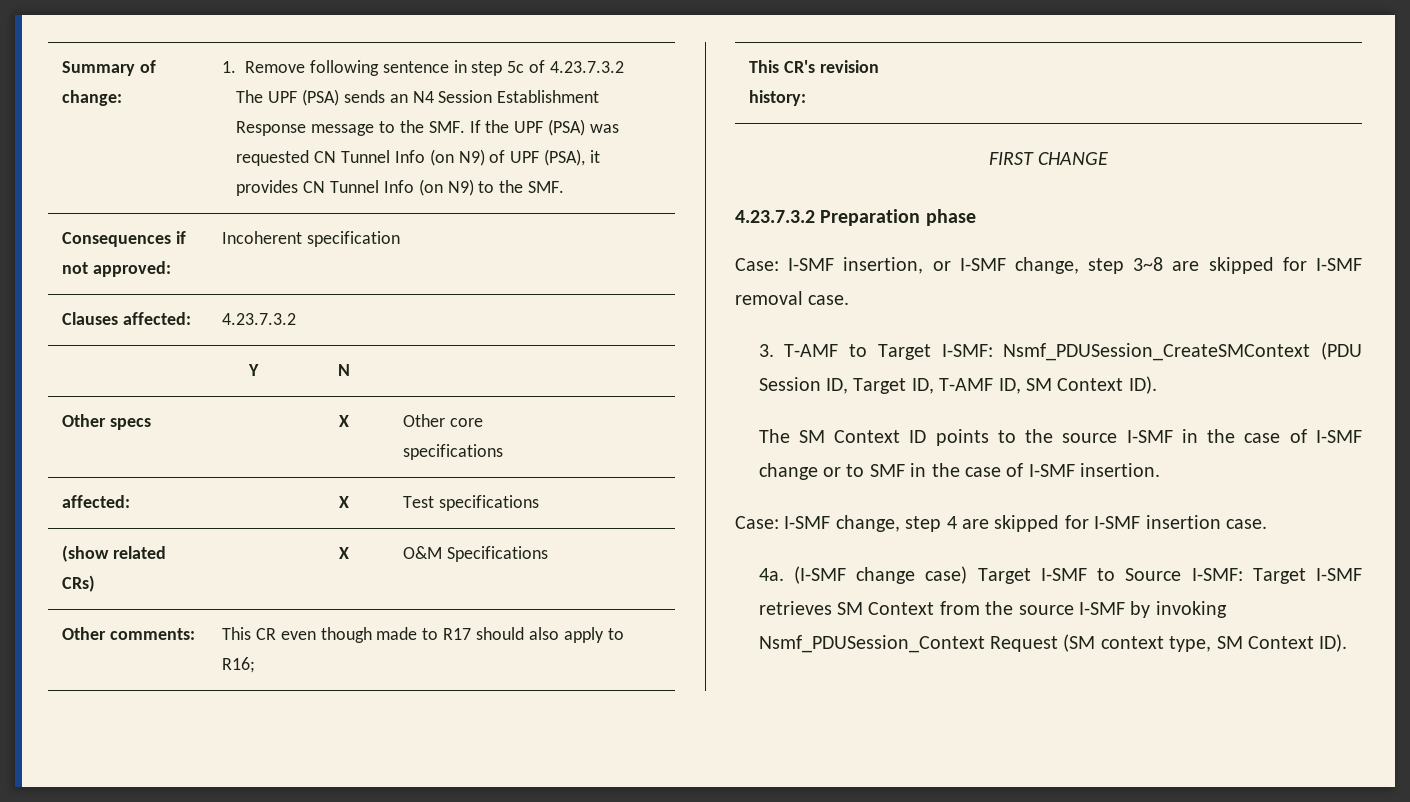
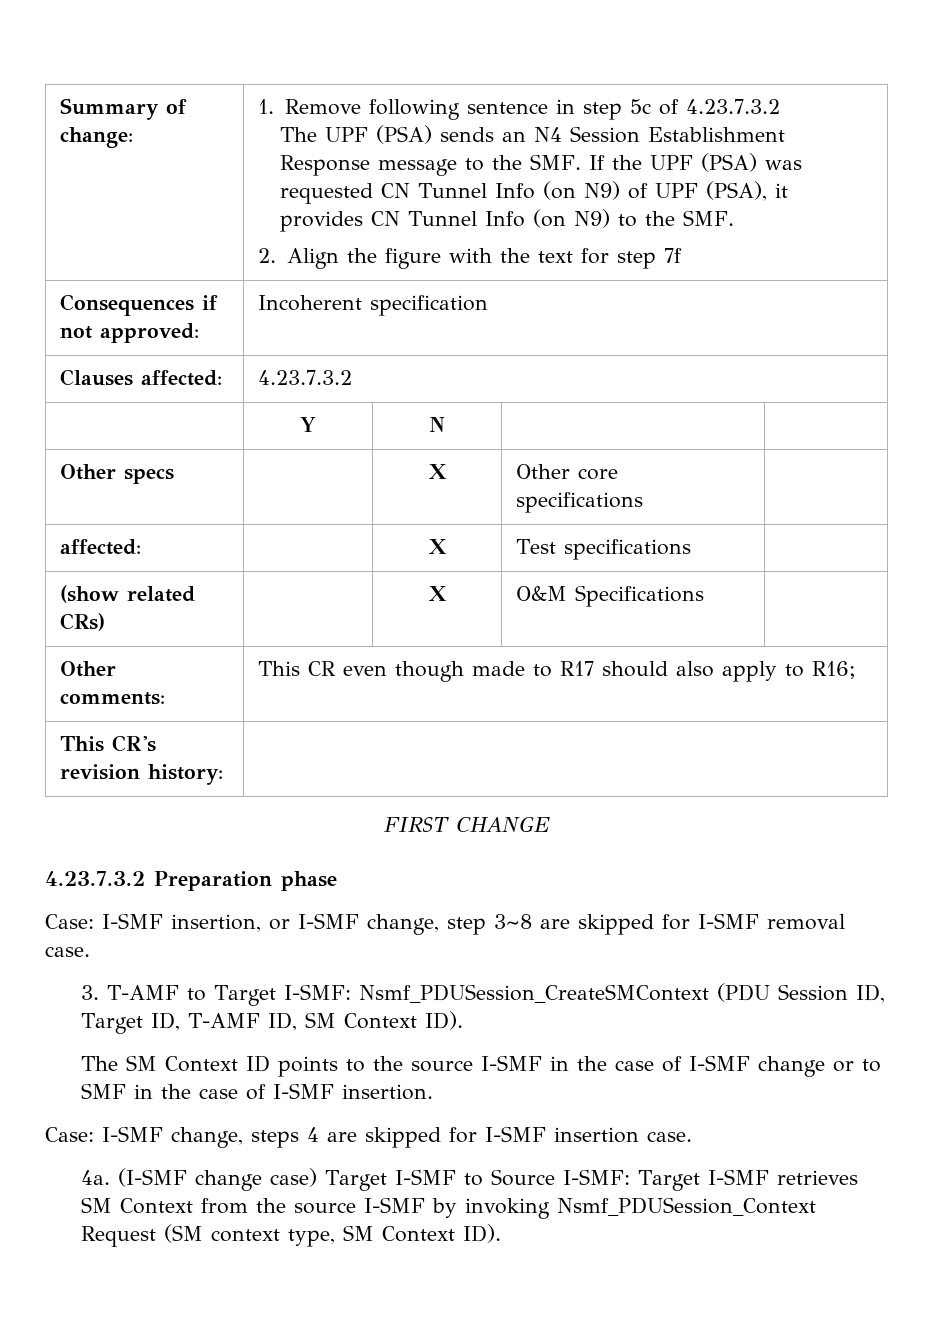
(565, 187) none -> [258,248,683,269] // 2. Align the figure with the text for step 7f
[905,516,942,532] step -> [251,1130,299,1148] steps

